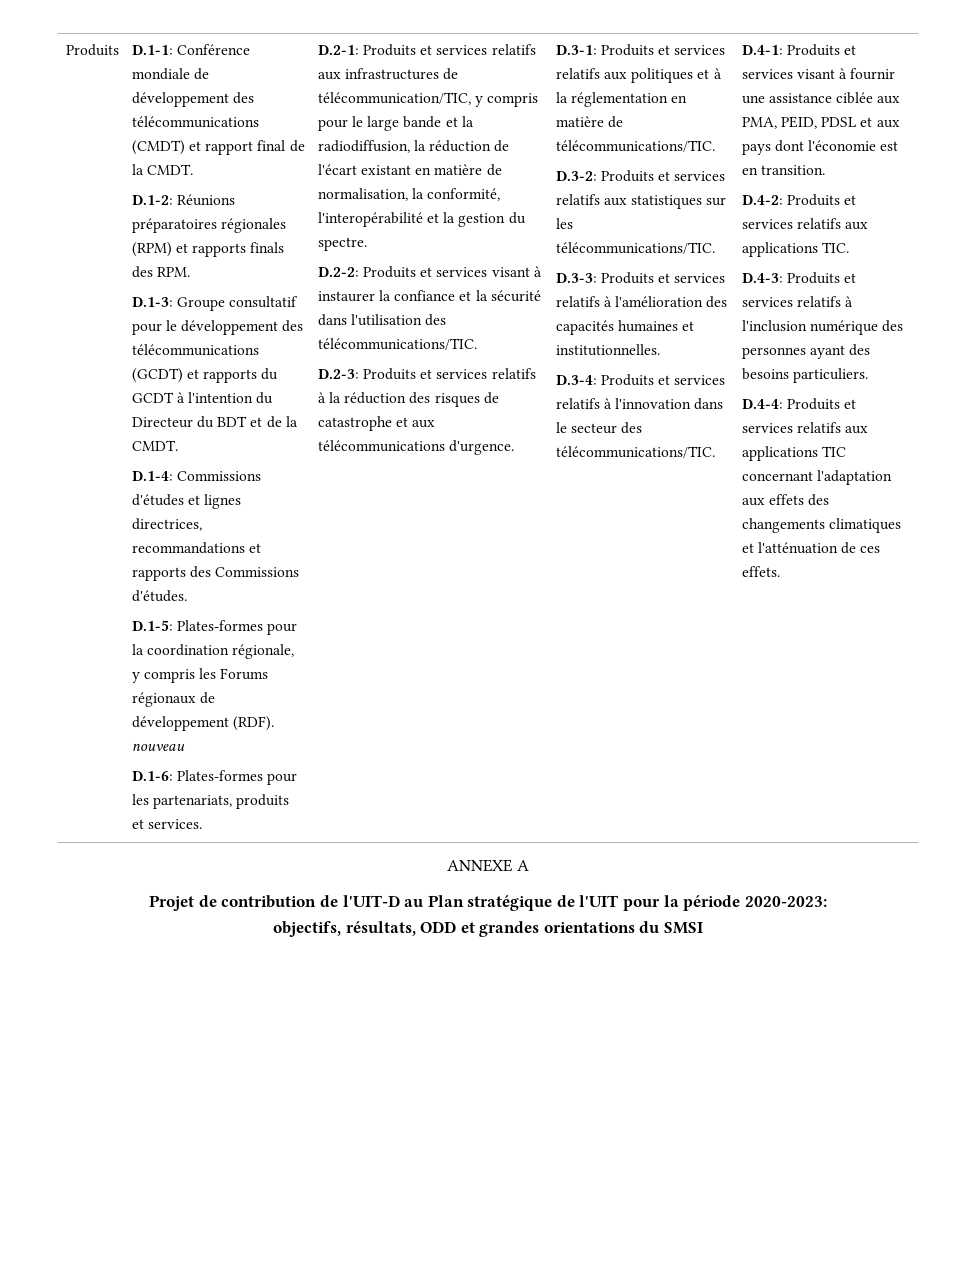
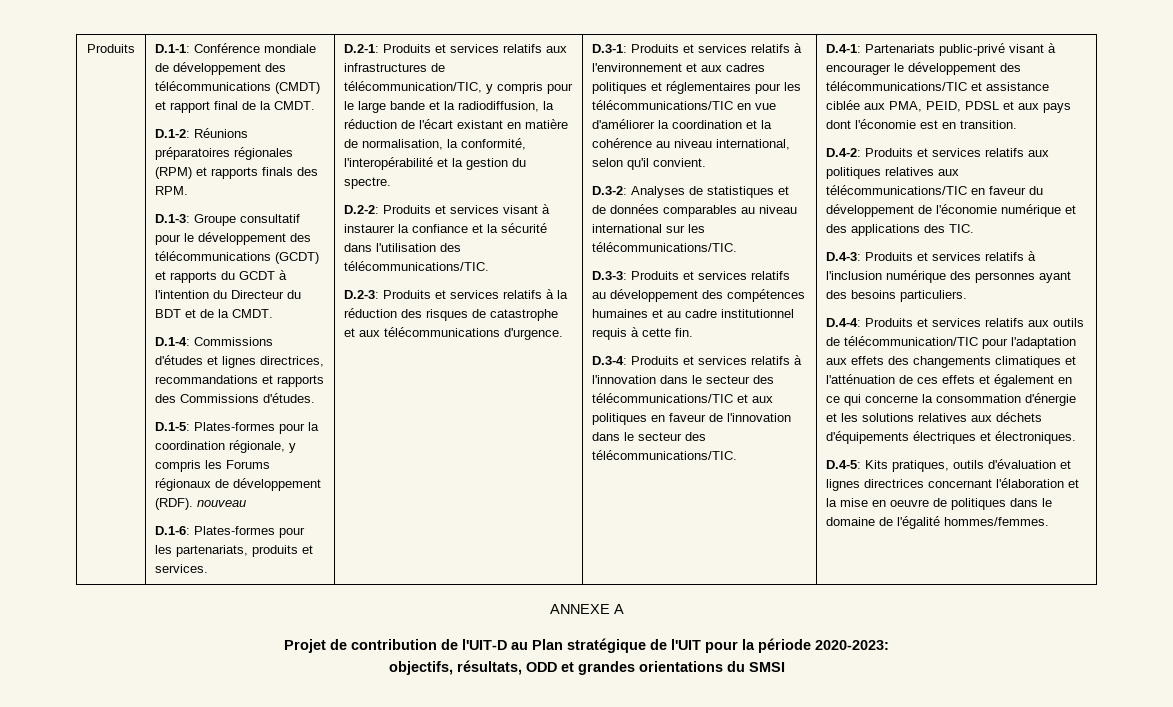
[603,68,722,83] [555,92,688,107] [555,116,623,128] [555,140,715,152] [555,170,726,182] [555,194,703,209] aux politiques et à la réglementation en matière de télécommunications/TIC. // D.3-2: Produits et services relatifs aux statistiques -> [794,43,803,53] [592,63,766,72] [592,81,802,94] [592,100,777,110] [592,119,773,129] [592,138,791,150] [592,158,707,170] [592,186,790,198] [592,204,798,217] [592,224,663,233] à l'environnement et aux cadres politiques et réglementaires pour les télécommunications/TIC en vue d'améliorer la coordination et la cohérence au niveau international, selon qu'il convient. // D.3-2: Analyses de statistiques et de données comparables au niveau international
[603,296,728,308] [555,320,695,335] [555,344,660,356] à l'amélioration des capacités humaines et institutionnelles. -> [592,289,806,302] [592,309,795,318] [592,327,694,340] au développement des compétences humaines et au cadre institutionnel requis à cette fin.
[555,446,715,458] [741,44,857,56] [741,68,896,80] [741,95,765,104] télécommunications/TIC. | D.4-1: Produits et services visant à fournir une -> [592,393,774,403] [592,413,792,425] [592,432,707,441] [592,450,738,460] [826,43,1057,56] [826,62,1022,75] [826,81,983,91] télécommunications/TIC et aux politiques en faveur de l'innovation dans le secteur des télécommunications/TIC. | D.4-1: Partenariats public-privé visant à encourager le développement des télécommunications/TIC et
[741,242,818,257] applications -> [826,167,960,179] [826,185,1044,195] [826,204,1077,217] [826,224,946,236] politiques relatives aux télécommunications/TIC en faveur du développement de l'économie numérique et des applications des
[741,446,846,461] [741,471,813,481] applications TIC concernant -> [1053,318,1085,327] [826,336,1009,349] outils de télécommunication/TIC pour
[741,566,780,577] effets. -> [942,374,1073,387] [826,393,1077,406] [826,412,1043,422] [826,431,1077,444] [826,459,1072,472] [826,478,1080,491] [826,498,1053,510] [826,516,1050,529] effets et également en ce qui concerne la consommation d'énergie et les solutions relatives aux déchets d'équipements électriques et électroniques. // D.4-5: Kits pratiques, outils d'évaluation et lignes directrices concernant l'élaboration et la mise en oeuvre de politiques dans le domaine de l'égalité hommes/femmes.

